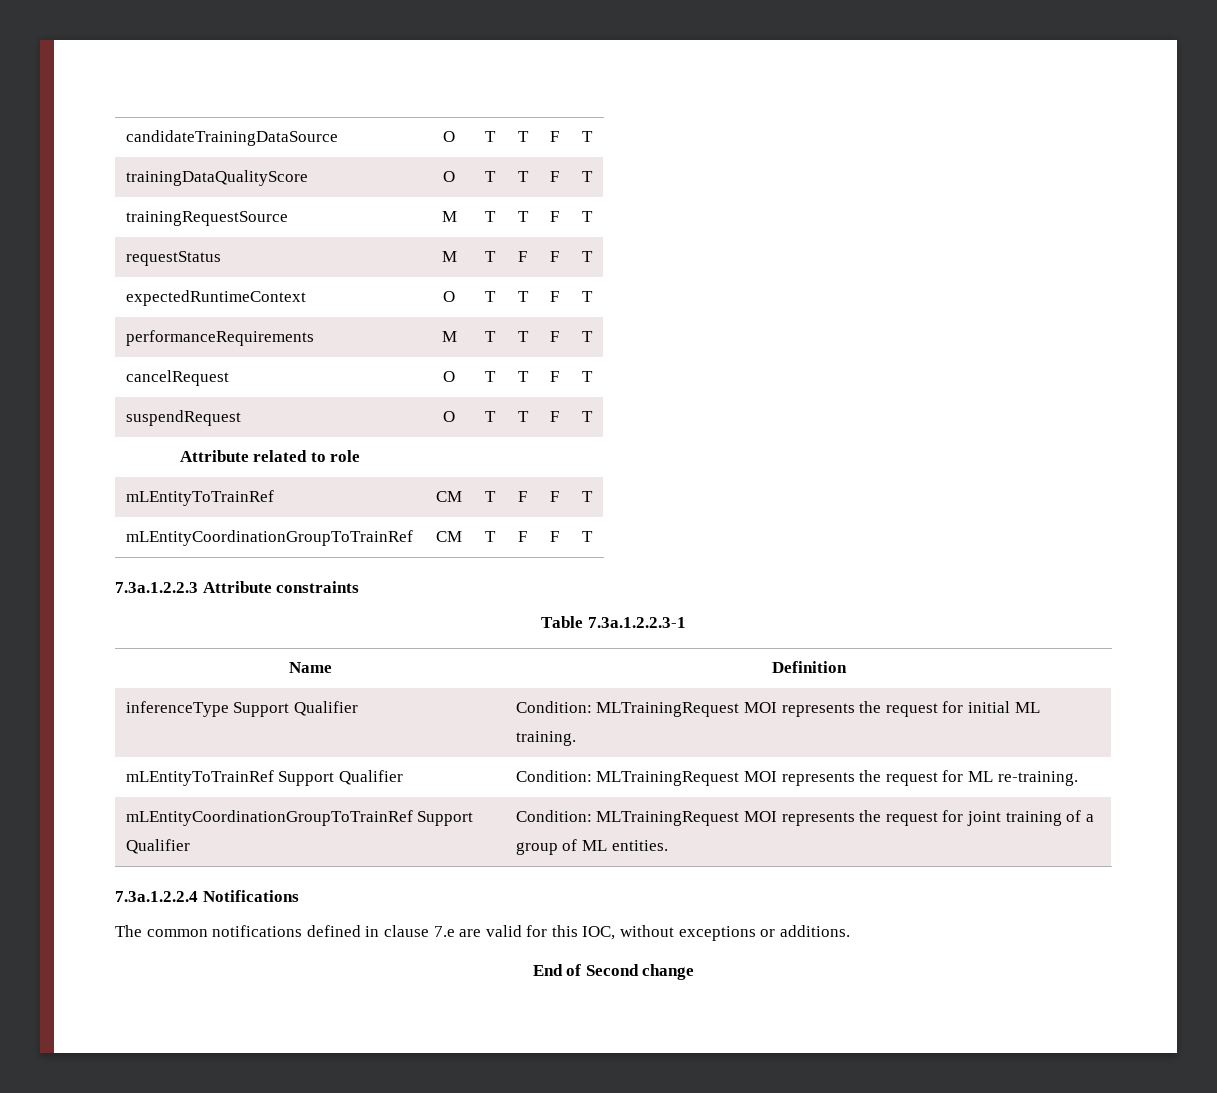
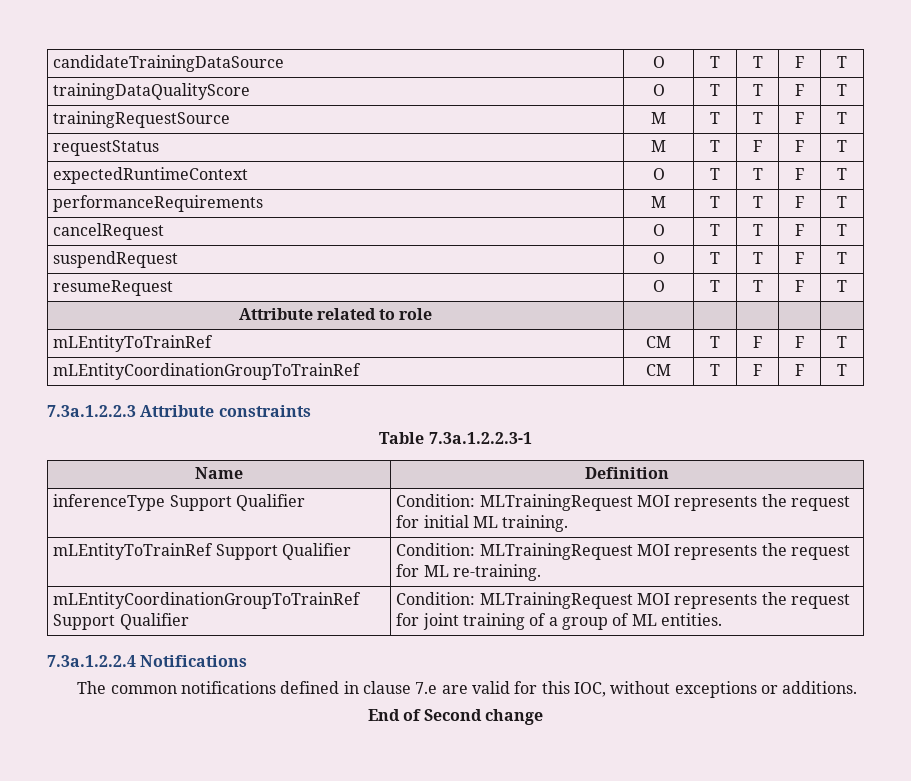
(593, 416) none -> [53,280,174,296] [652,280,665,292] [710,280,720,292] [752,280,763,292] [795,280,804,292] [837,280,847,292] // resumeRequest | O | T | T | F | T

